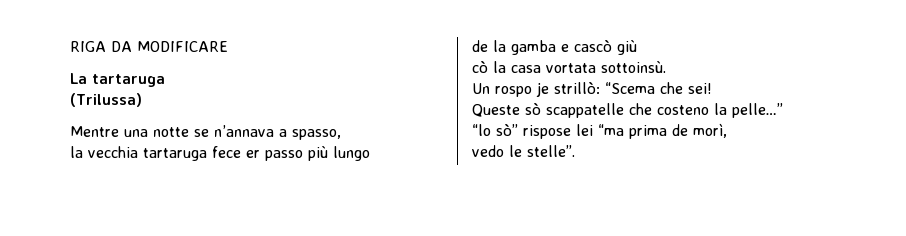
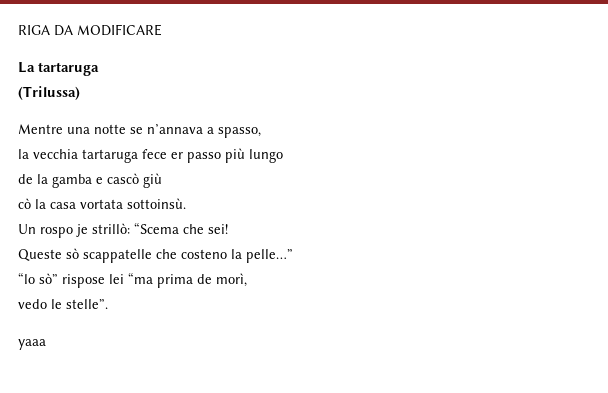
(575, 151) none -> [18,339,46,350] // yaaa

